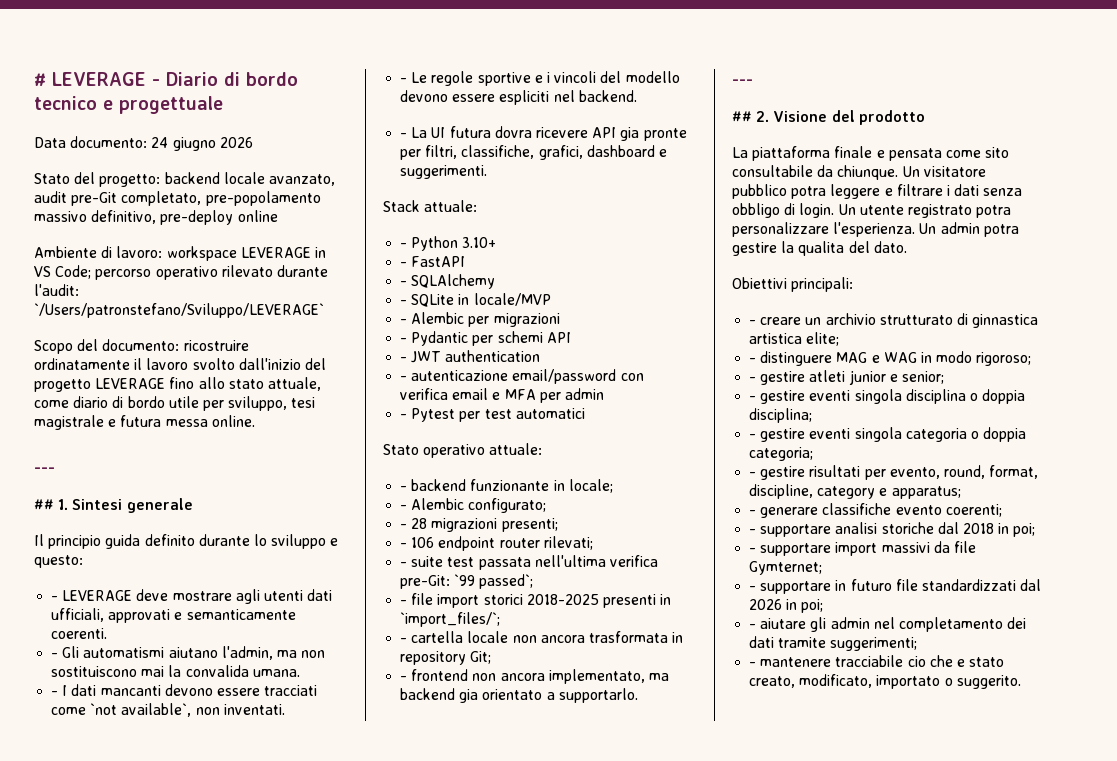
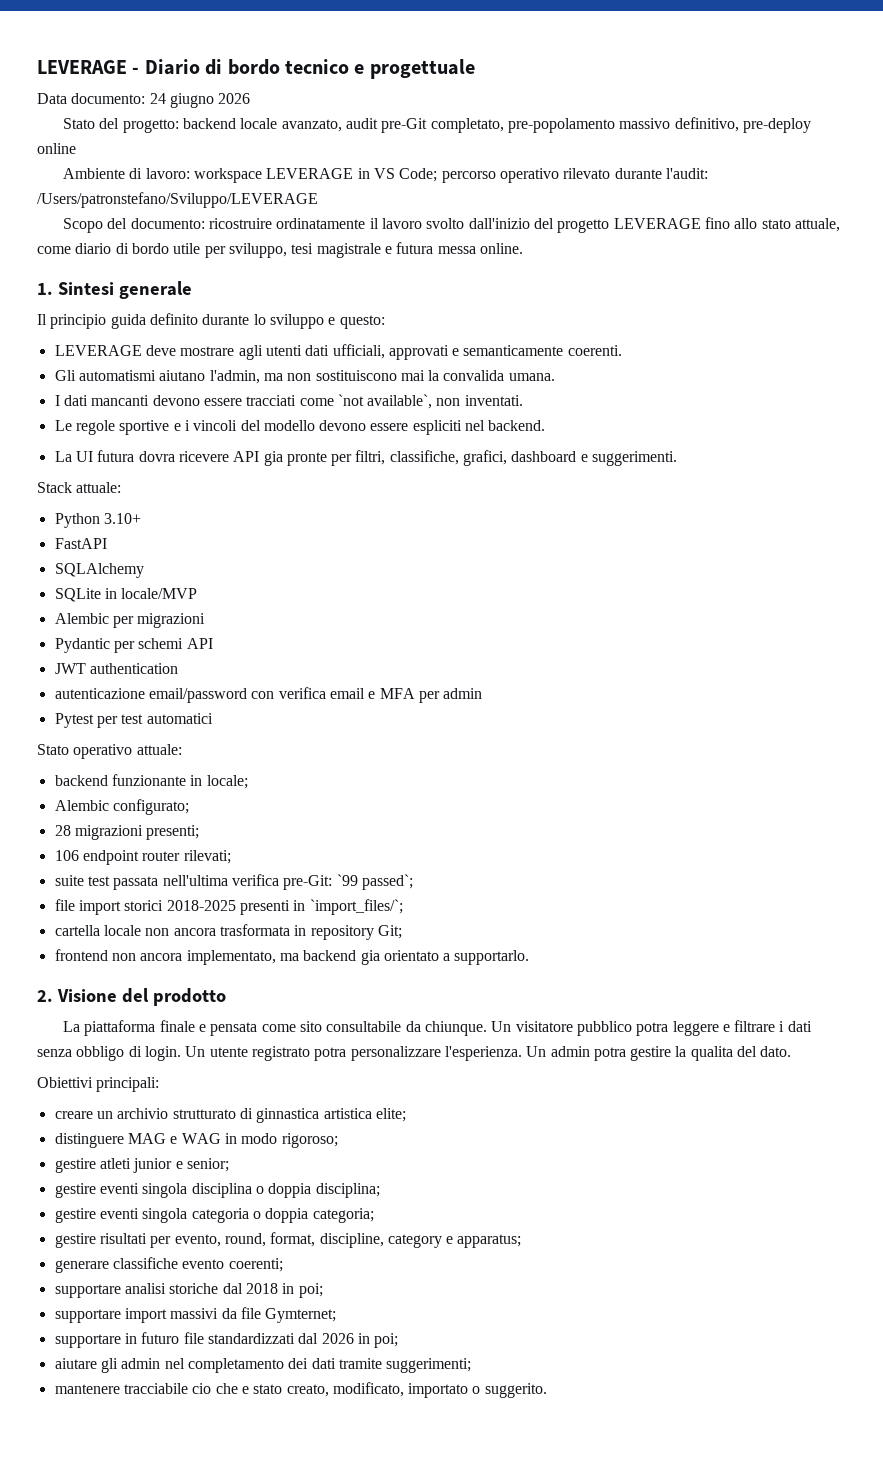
[34,73,46,86] # -> (37, 67) none
[34,303,324,318] `/Users/patronstefano/Sviluppo/LEVERAGE` -> [37,192,318,208] /Users/patronstefano/Sviluppo/LEVERAGE
[34,467,55,473] [34,499,54,510] --- // ## -> (523, 248) none
[51,596,59,601] - -> (385, 322) none
[51,653,59,658] - -> (622, 350) none
[51,691,59,696] - -> (555, 377) none
[400,78,408,83] - -> (523, 400) none
[400,133,408,138] - -> (546, 425) none
[400,243,408,248] - -> (122, 487) none
[400,262,408,267] - -> (141, 518) none
[400,281,408,286] - -> (107, 543) none
[400,300,408,305] - -> (144, 570) none
[400,319,408,324] - -> (198, 593) none
[400,338,408,343] - -> (206, 620) none
[400,357,408,362] - -> (213, 643) none
[400,376,408,381] - -> (178, 668) none
[400,414,408,419] - -> (483, 693) none
[400,486,408,491] - -> (182, 749) none
[400,505,408,510] - -> (248, 782) none
[400,524,408,529] - -> (189, 807) none
[400,543,408,548] - -> (200, 832) none
[400,562,408,567] - -> (231, 857) none
[400,600,408,605] - -> (413, 882) none
[400,638,408,643] - -> (403, 907) none
[400,676,408,681] - -> (402, 932) none
[732,79,753,85] [732,111,752,122] --- // ## -> (530, 957) none
[749,320,757,325] - -> (160, 1084) none
[749,358,757,363] - -> (406, 1115) none
[749,377,757,382] - -> (338, 1140) none
[749,396,757,401] - -> (229, 1165) none
[749,434,757,439] - -> (380, 1190) none
[749,472,757,477] - -> (374, 1215) none
[749,510,757,515] - -> (522, 1241) none
[749,529,757,534] - -> (283, 1265) none
[749,548,757,553] - -> (323, 1290) none
[749,586,757,591] - -> (337, 1315) none
[749,624,757,629] - -> (399, 1340) none
[749,662,757,667] - -> (472, 1365) none

